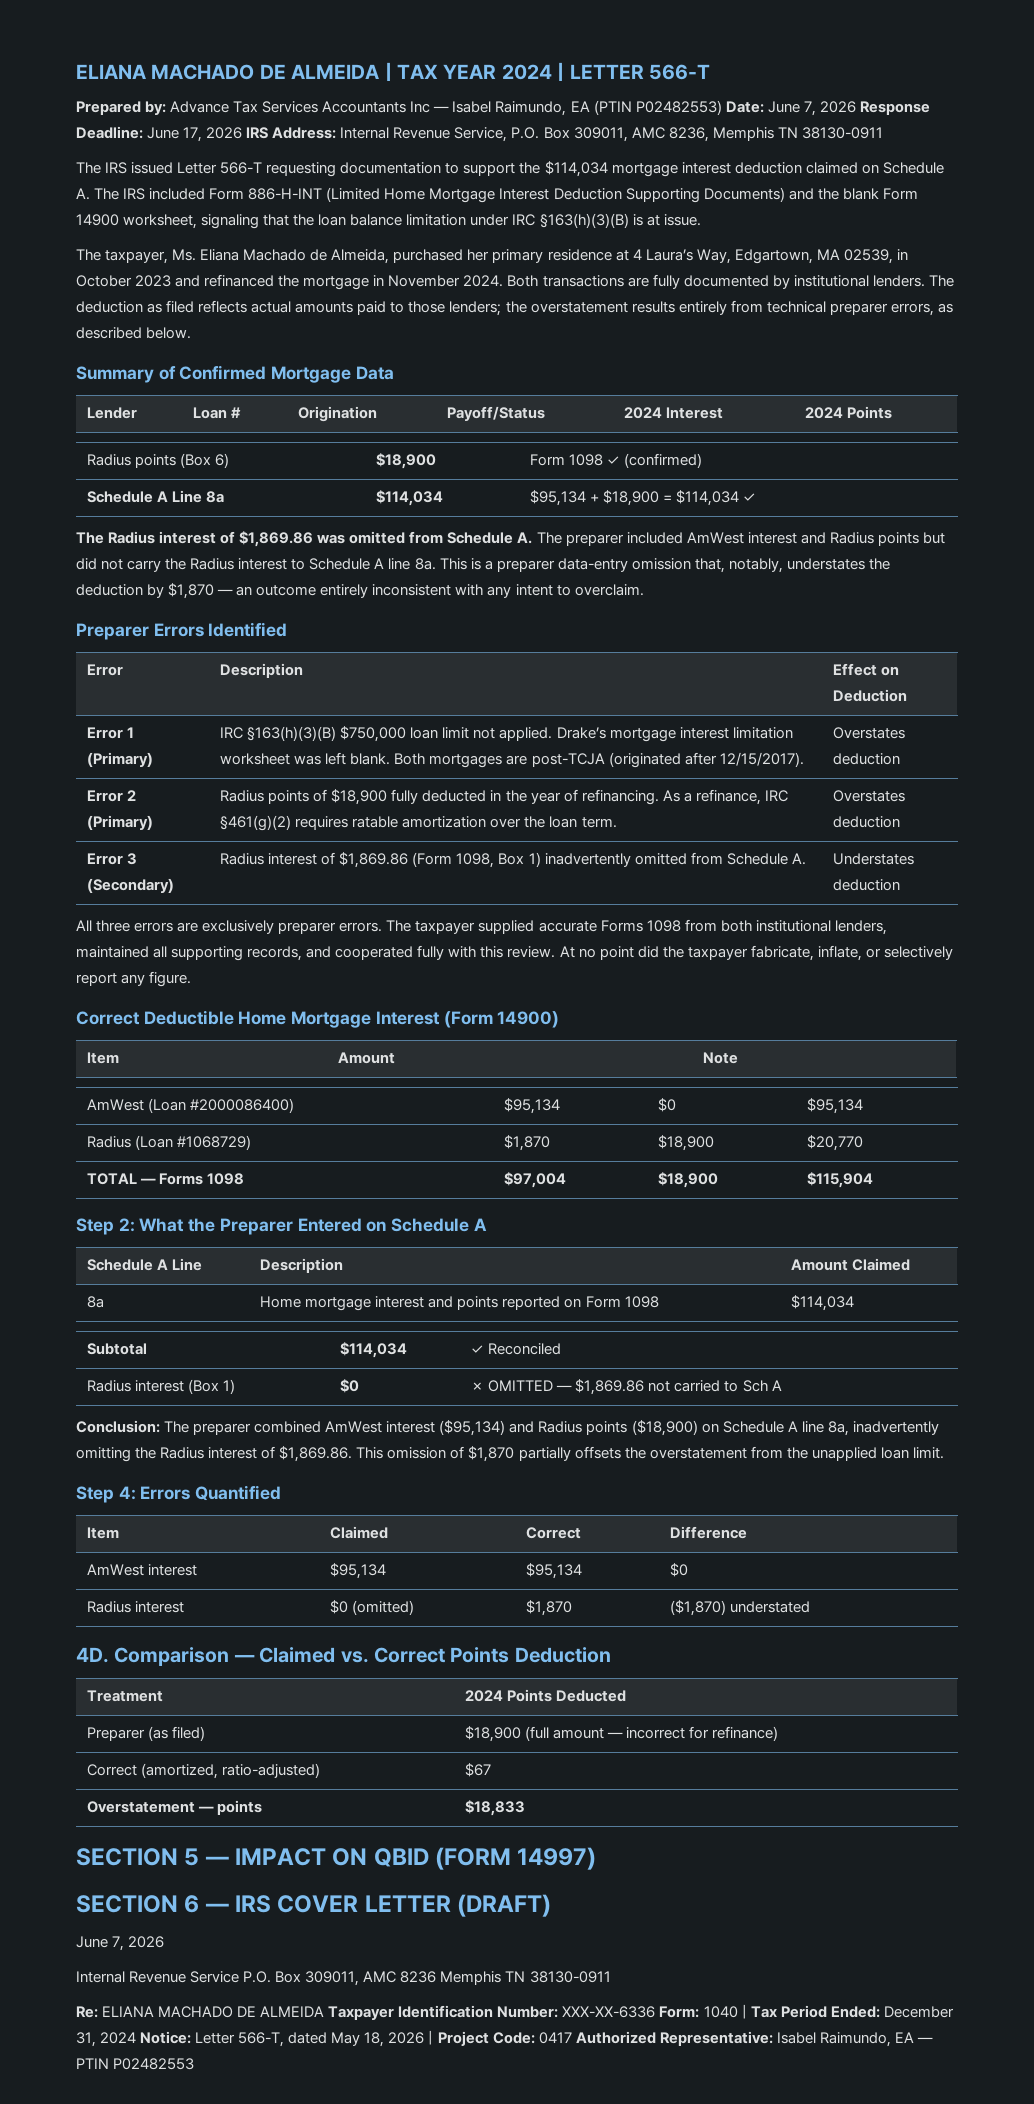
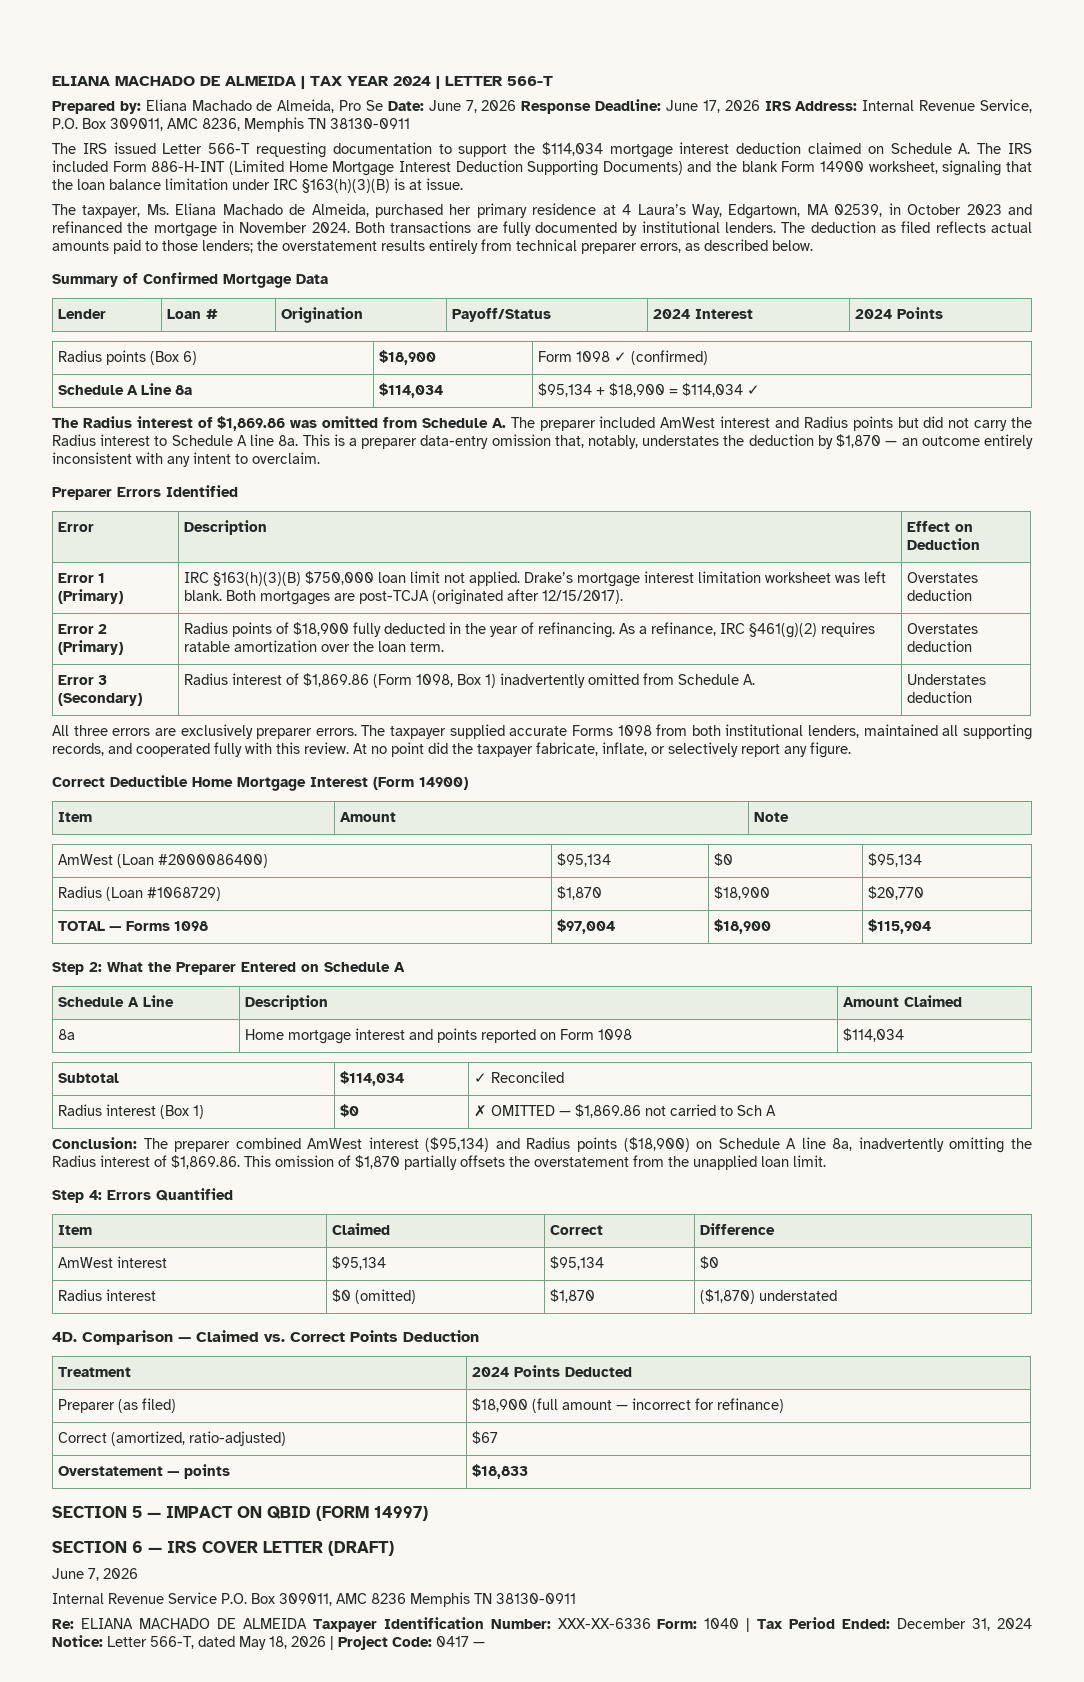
[170,100,722,116] Advance Tax Services Accountants Inc — Isabel Raimundo, EA (PTIN P02482553) -> [145,99,383,113] Eliana Machado de Almeida, Pro Se
[575,2031,933,2047] [76,2058,195,2070] Authorized Representative: Isabel Raimundo, EA — PTIN P02482553 -> [473,1642,485,1647] —

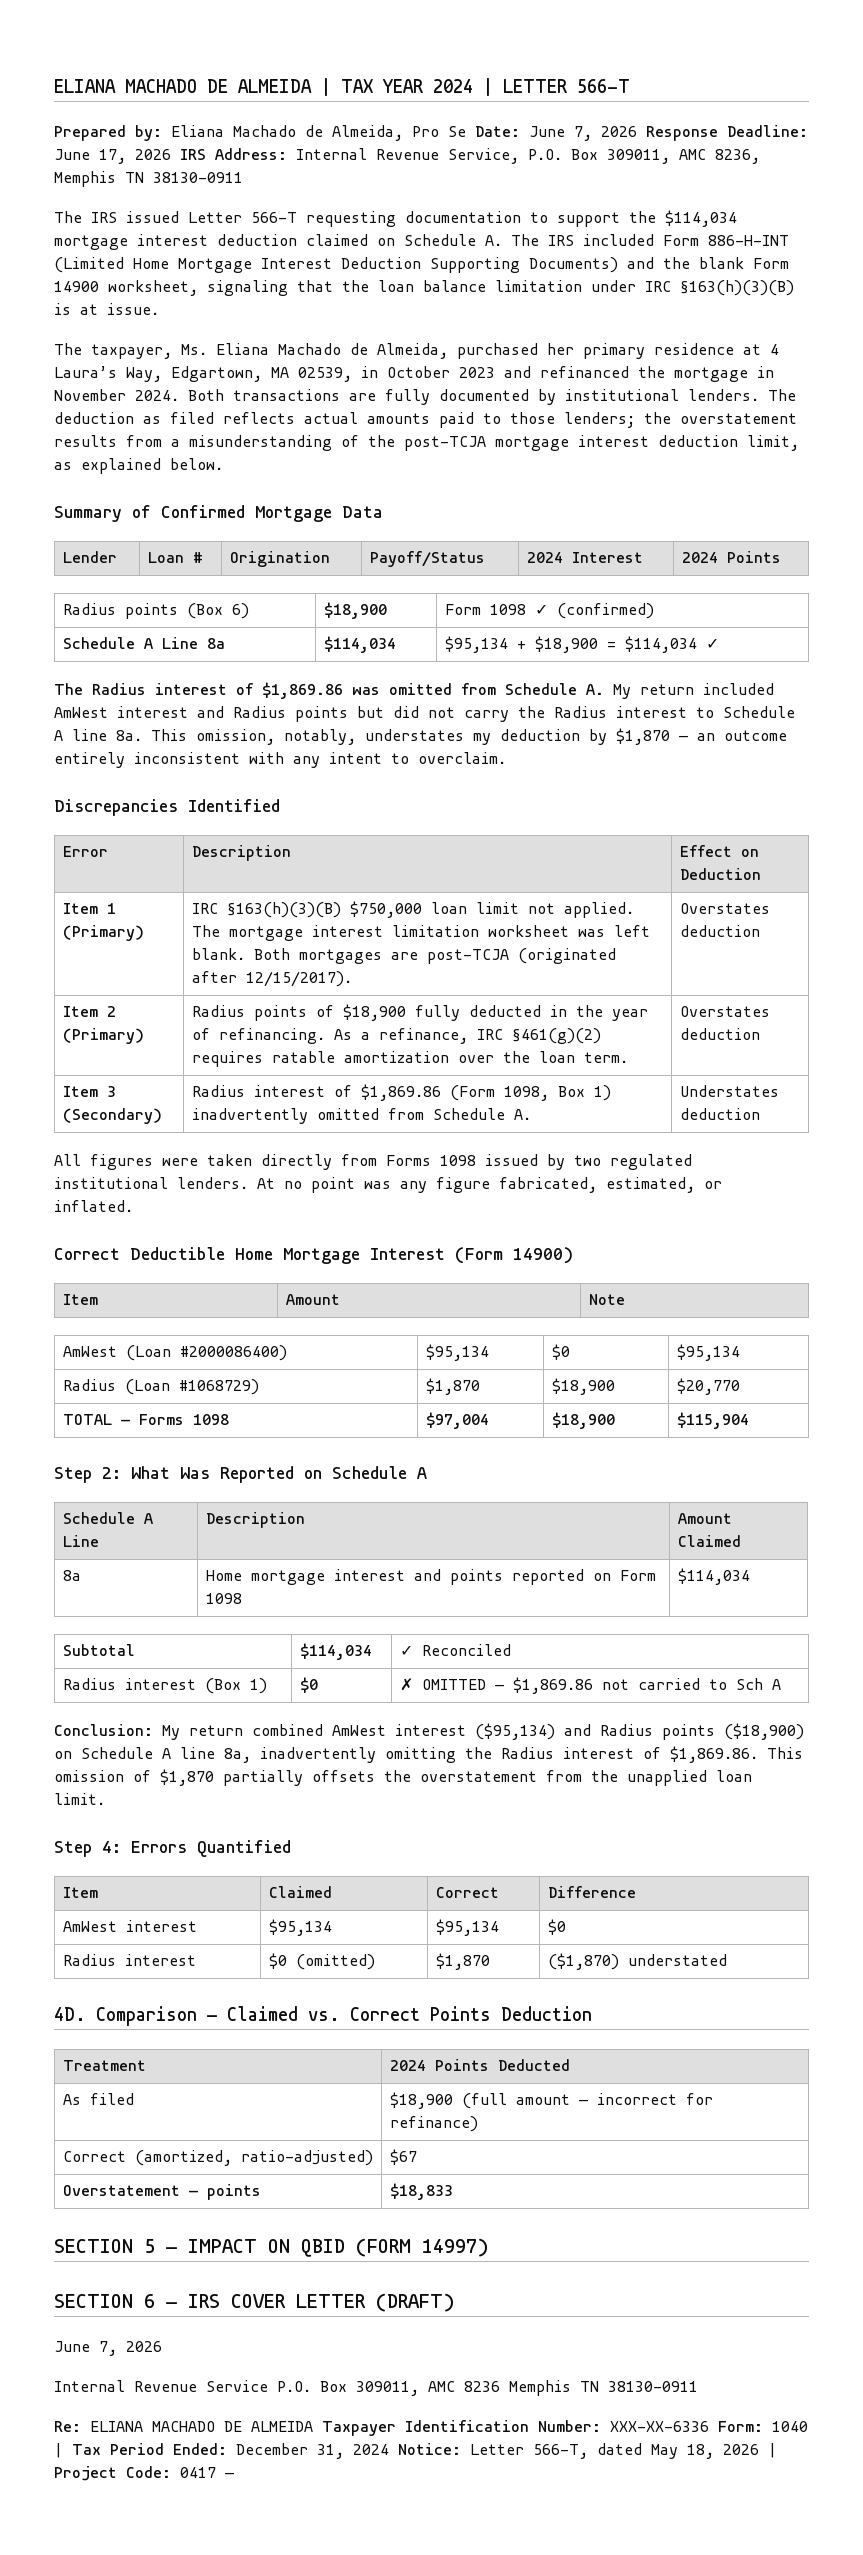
[429,239,768,254] entirely from technical preparer errors, as described -> [126,435,799,451] [54,458,161,474] from a misunderstanding of the post-TCJA mortgage interest deduction limit, as explained
[510,417,596,431] The preparer -> [613,684,694,699] My return
[333,434,584,449] is a preparer data-entry omission that, -> [196,729,275,745] omission,
[723,435,745,446] the -> [473,733,491,745] my
[52,487,161,500] Preparer Errors -> [54,799,178,816] Discrepancies
[57,573,94,583] Error -> [62,903,98,914] Item
[523,572,573,583] Drake’s -> [191,925,220,937] The
[57,624,94,634] Error -> [62,1006,98,1017] Item
[57,675,94,685] Error -> [62,1086,98,1097] Item
[73,724,1033,740] [52,742,851,758] three errors are exclusively preparer errors. The taxpayer supplied accurate Forms 1098 from both institutional lenders, maintained all supporting records, and cooperated fully with this review. At no point did the taxpayer fabricate, inflate, or selectively report any figure. -> [90,1154,692,1170] [54,1177,722,1193] [54,1200,133,1212] figures were taken directly from Forms 1098 issued by two regulated institutional lenders. At no point was any figure fabricated, estimated, or inflated.
[148,962,296,975] the Preparer Entered -> [180,1466,294,1483] Was Reported
[143,1138,231,1152] The preparer -> [162,1725,243,1740] My return
[57,1398,176,1413] Preparer (as filed) -> [62,2093,134,2105] As filed

